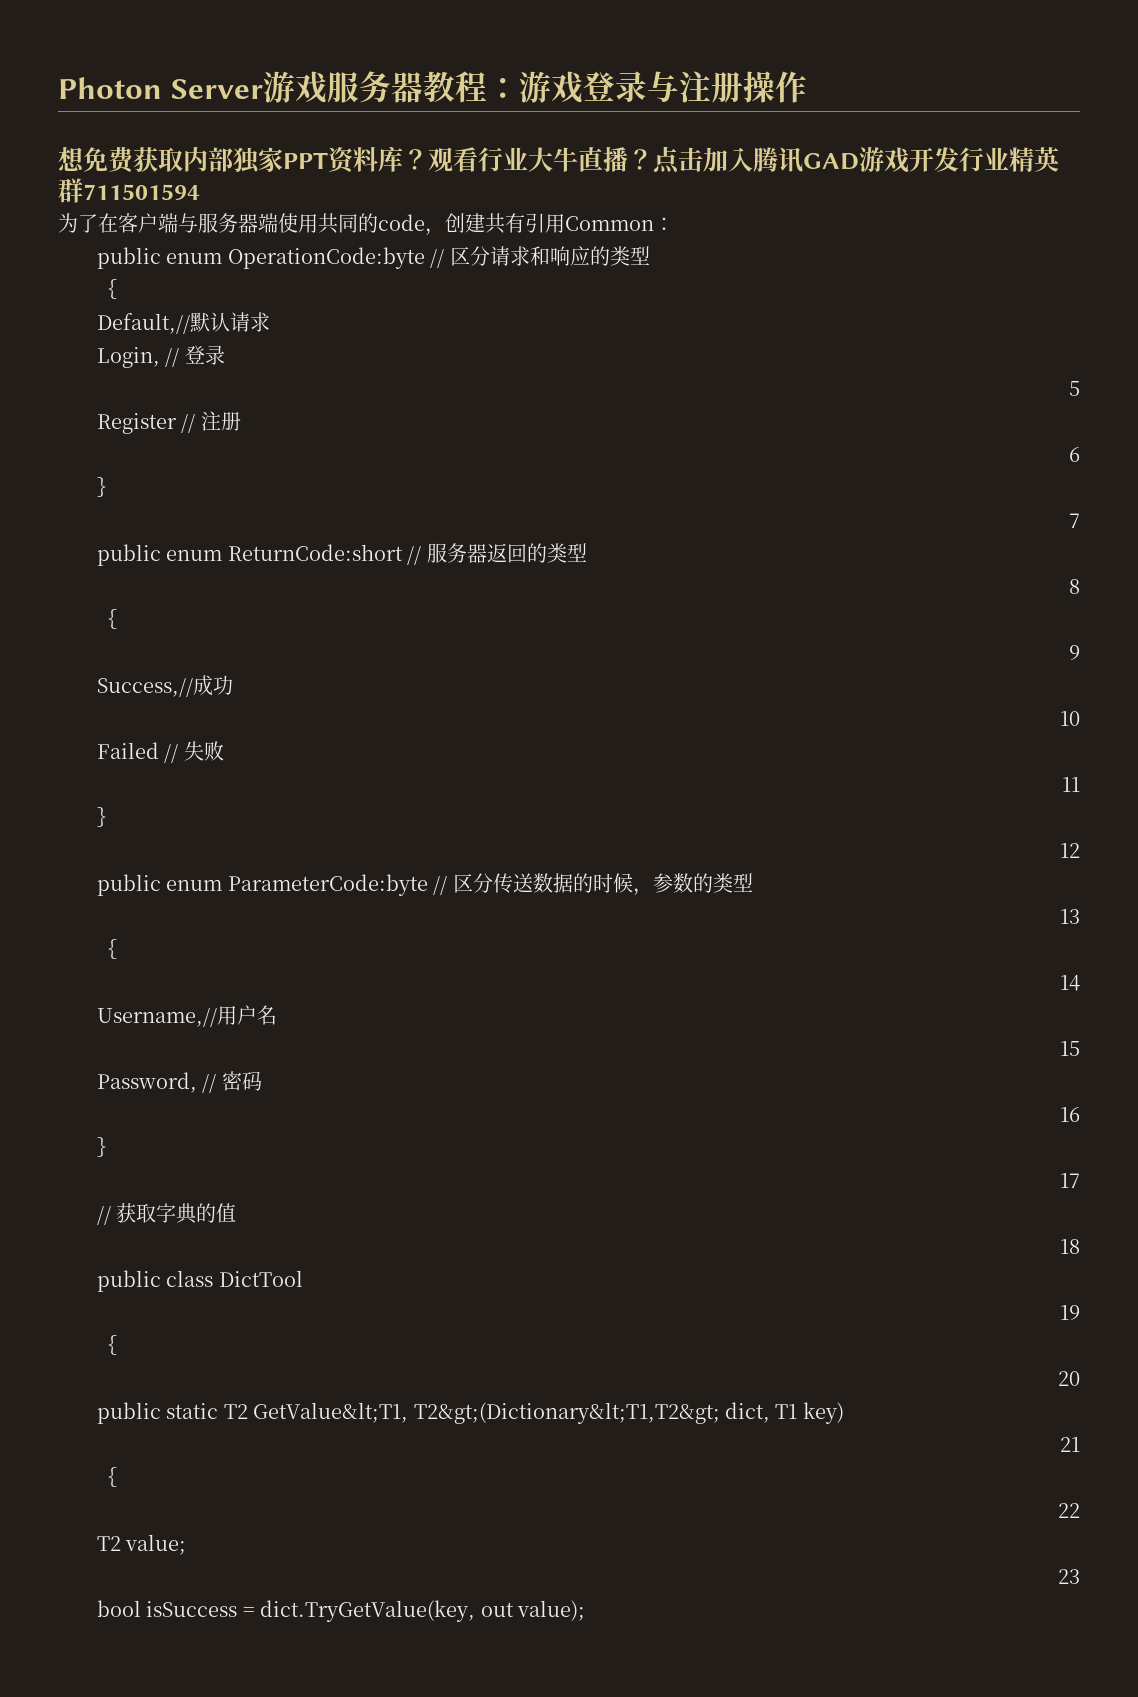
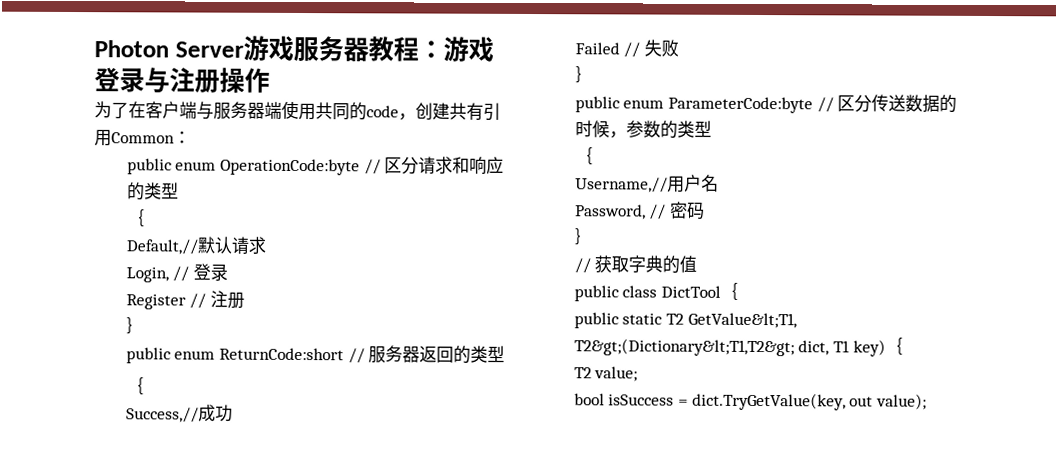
[58,146,1059,174] [58,178,200,203] // 想免费获取内部独家PPT资料库？观看行业大牛直播？点击加入腾讯GAD游戏开发行业精英群711501594 -> (270, 80) none
[1069,381,1080,396] // 5 -> (228, 272) none
[1069,447,1080,462] [96,477,117,497] [1069,513,1080,528] // 6 // ｝ // 7 -> [125,317,144,335] // ｝
[1069,579,1080,594] [96,609,117,629] [1069,645,1080,660] // 8 // ｛ // 9 -> [125,377,144,395] // ｛
[1060,711,1080,726] // 10 -> (233, 413) none
[1062,777,1080,792] [96,807,117,827] [1060,843,1080,858] // 11 // ｝ // 12 -> [574,66,593,84] // ｝
[1060,909,1080,924] [96,939,117,959] [1060,975,1080,991] // 13 // ｛ // 14 -> [574,147,593,165] // ｛
[1060,1041,1080,1056] // 15 -> (719, 183) none
[1060,1107,1080,1122] [96,1137,117,1157] [1060,1173,1080,1188] // 16 // ｝ // 17 -> [573,228,593,246] // ｝
[1060,1239,1080,1254] // 18 -> (698, 264) none
[1060,1305,1080,1320] [96,1335,117,1355] [1058,1371,1080,1386] // 19 // ｛ // 20 -> [719,282,738,300] ｛
[1060,1437,1080,1452] [96,1467,117,1487] [1058,1503,1080,1518] // 21 // ｛ // 22 -> [884,337,903,355] ｛
[1058,1569,1080,1584] // 23 -> (639, 374) none

